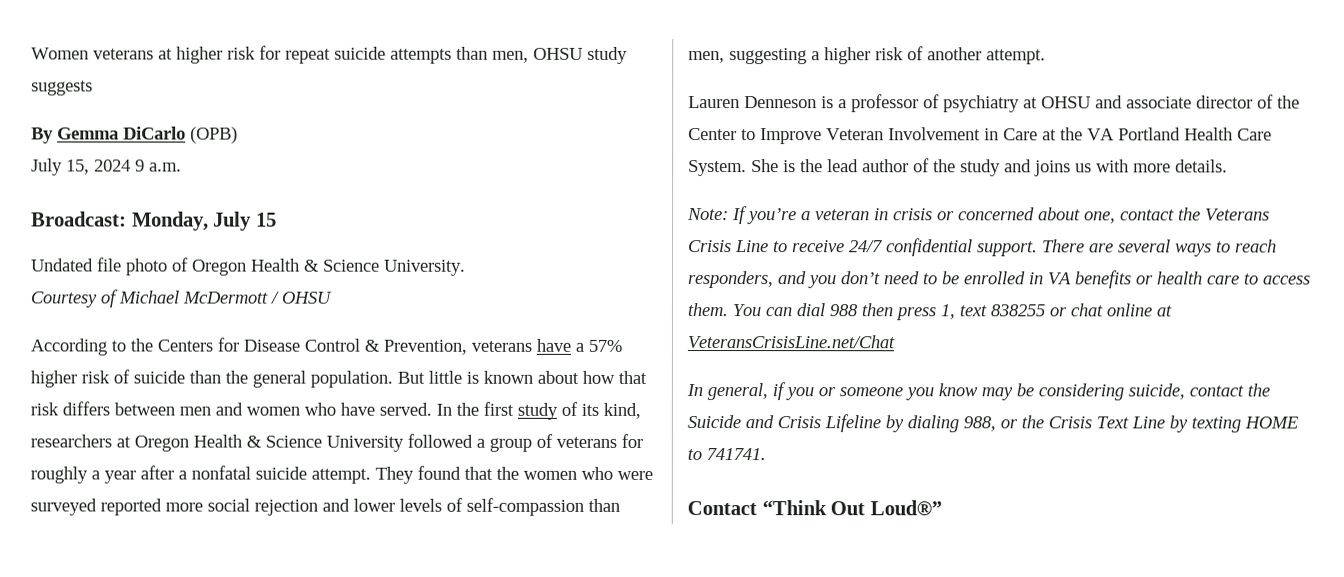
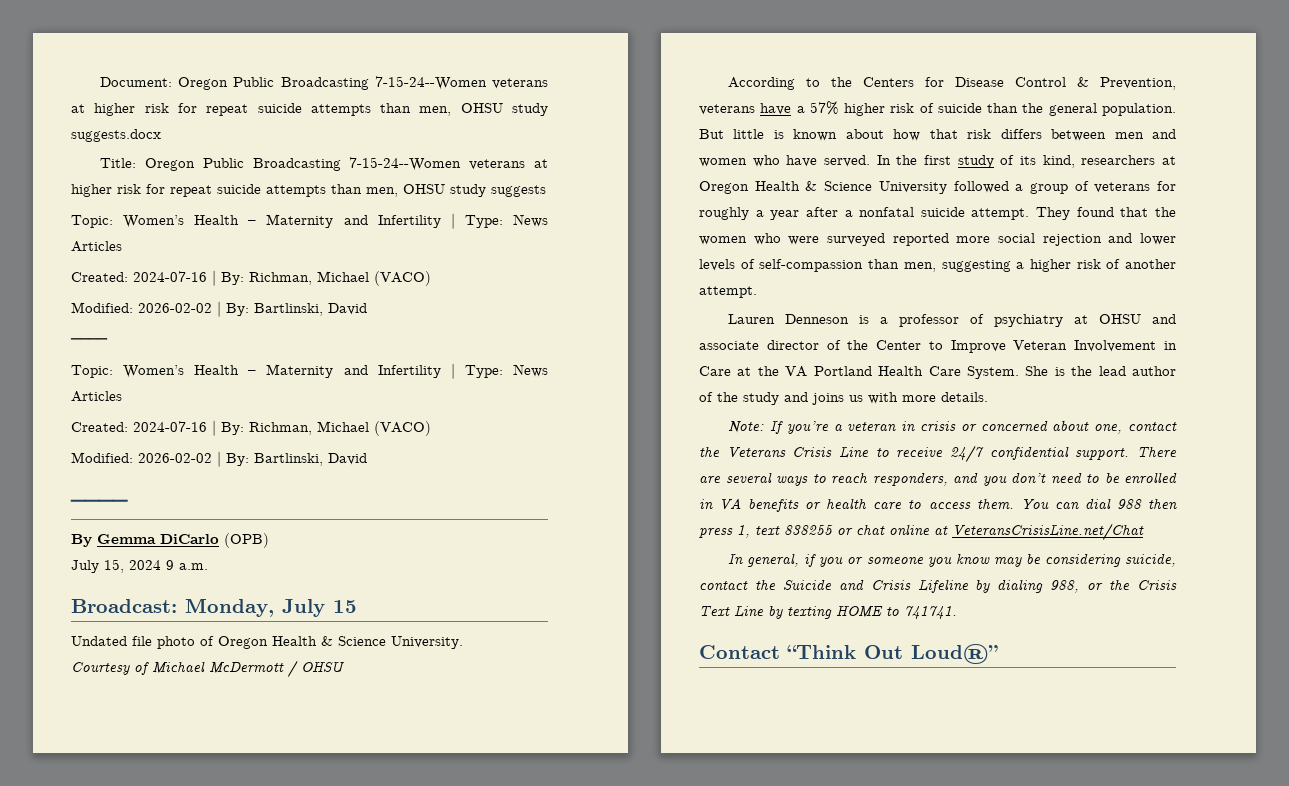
[31,47,89,60] Women -> [100,76,548,90] [71,103,548,116] [71,129,161,142] [100,157,462,171] Document: Oregon Public Broadcasting 7-15-24--Women veterans at higher risk for repeat suicide attempts than men, OHSU study suggests.docx // Title: Oregon Public Broadcasting 7-15-24--Women
(93, 88) none -> [71,213,548,229] [71,241,122,252] [71,270,431,286] [71,301,367,317] [70,338,108,344] [71,363,548,379] [71,391,122,402] [71,420,431,436] [71,451,367,467] [70,499,128,509] // Topic: Women’s Health – Maternity and Infertility | Type: News Articles // Created: 2024-07-16 | By: Richman, Michael (VACO) // Modified: 2026-02-02 | By: Bartlinski, David // ──── // Topic: Women’s Health – Maternity and Infertility | Type: News Articles // Created: 2024-07-16 | By: Richman, Michael (VACO) // Modified: 2026-02-02 | By: Bartlinski, David // ────

